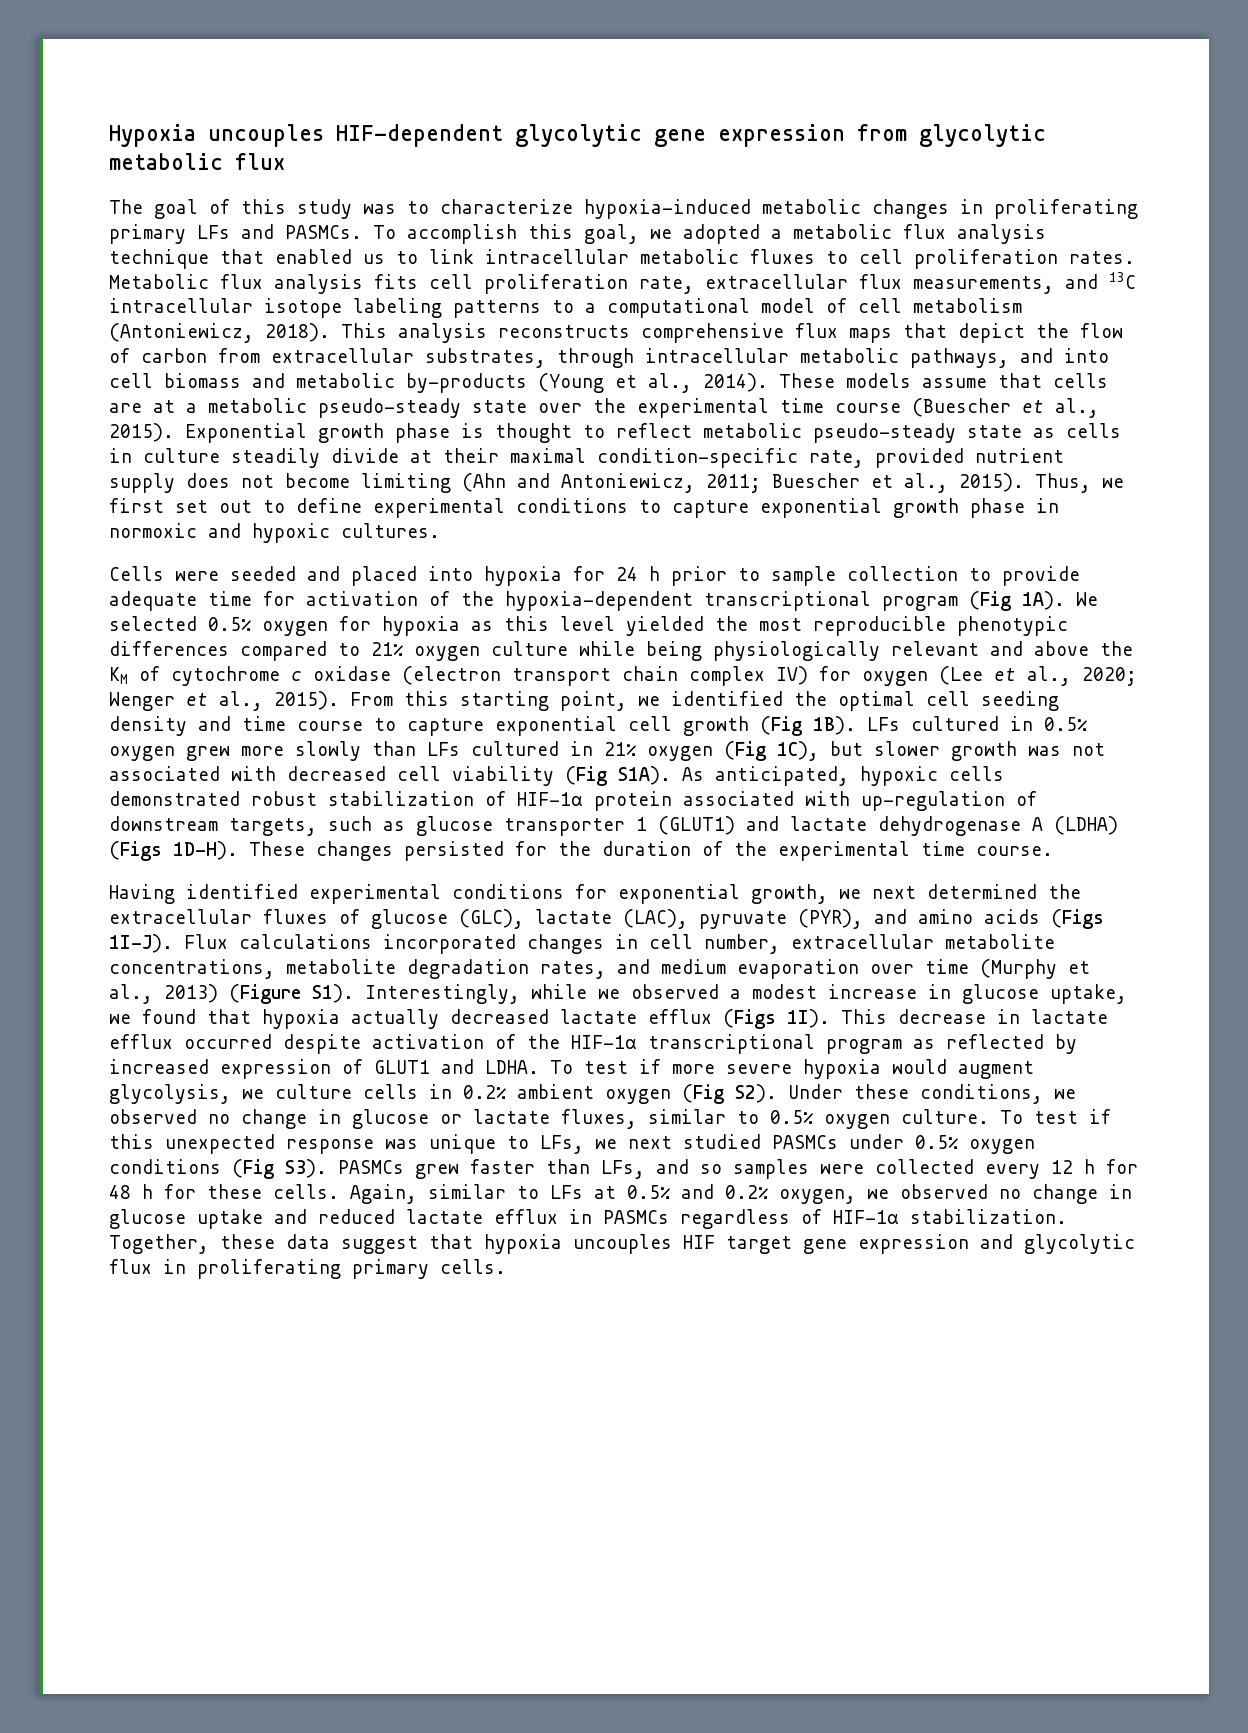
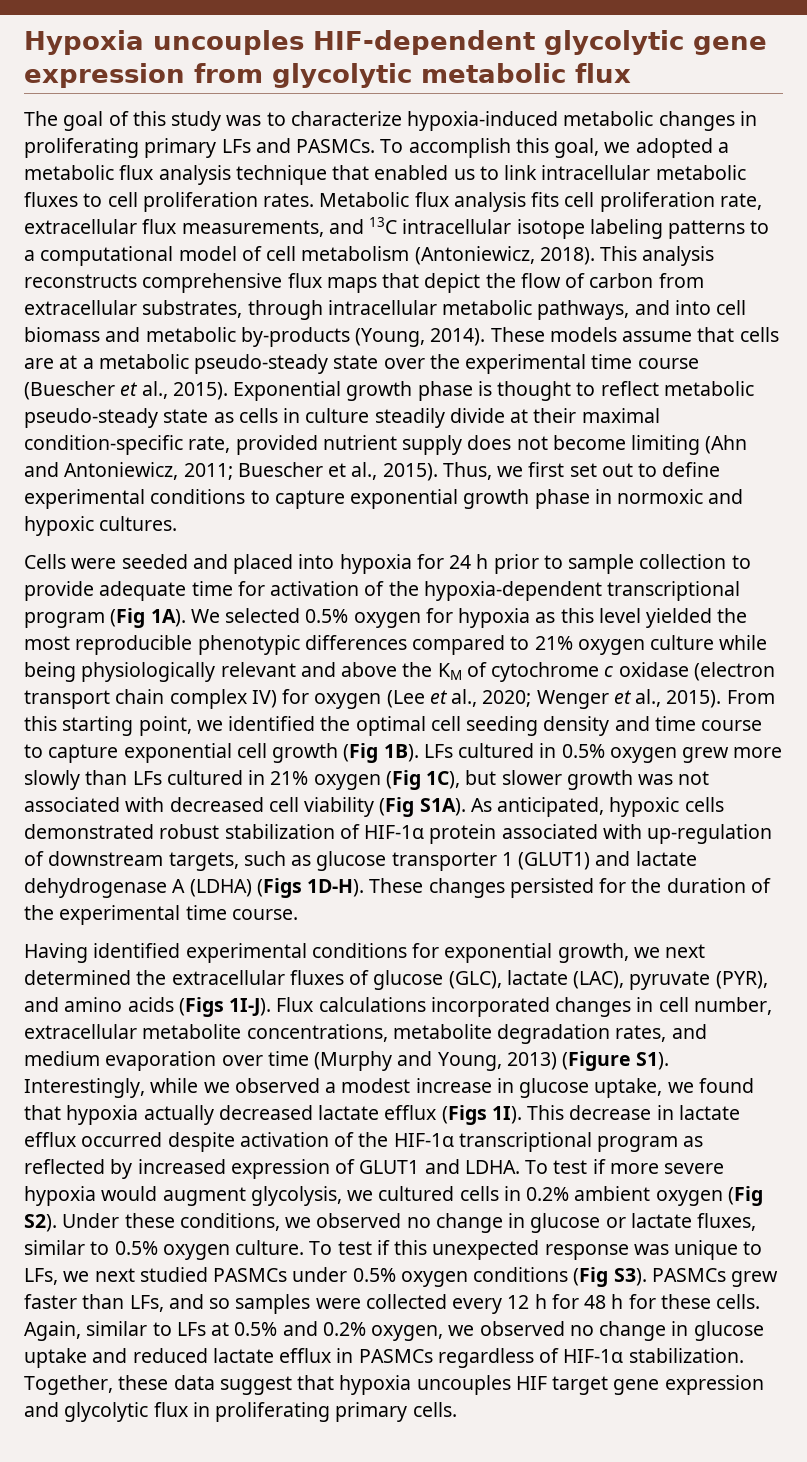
[538,373,692,393] (Young et al., -> [355,328,426,347] (Young,
[1068,961,1090,974] [109,984,153,1004] et al., -> [397,1051,502,1071] and Young,
[275,1084,352,1099] culture -> [378,1186,455,1201] cultured

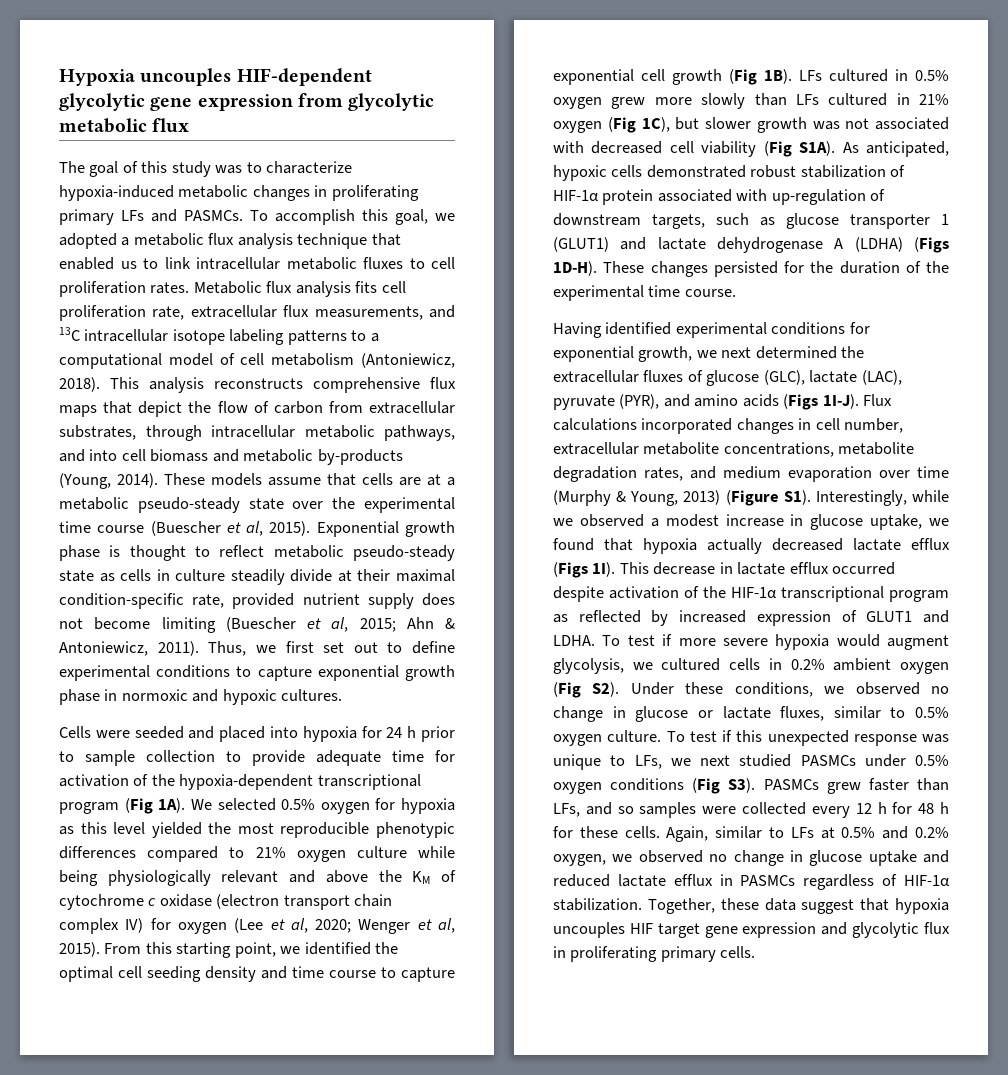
[141,381,168,399] al., -> [246,521,264,536] al,
[705,435,748,454] [24,462,438,481] (Ahn and Antoniewicz, 2011; Buescher et al., 2015). -> [225,617,455,632] [59,641,199,656] (Buescher et al, 2015; Ahn & Antoniewicz, 2011).
[451,689,478,707] al., -> [290,918,308,933] al,
[635,689,662,707] al., -> [438,918,456,933] al,
[397,1051,433,1066] and -> [616,491,627,502] &

